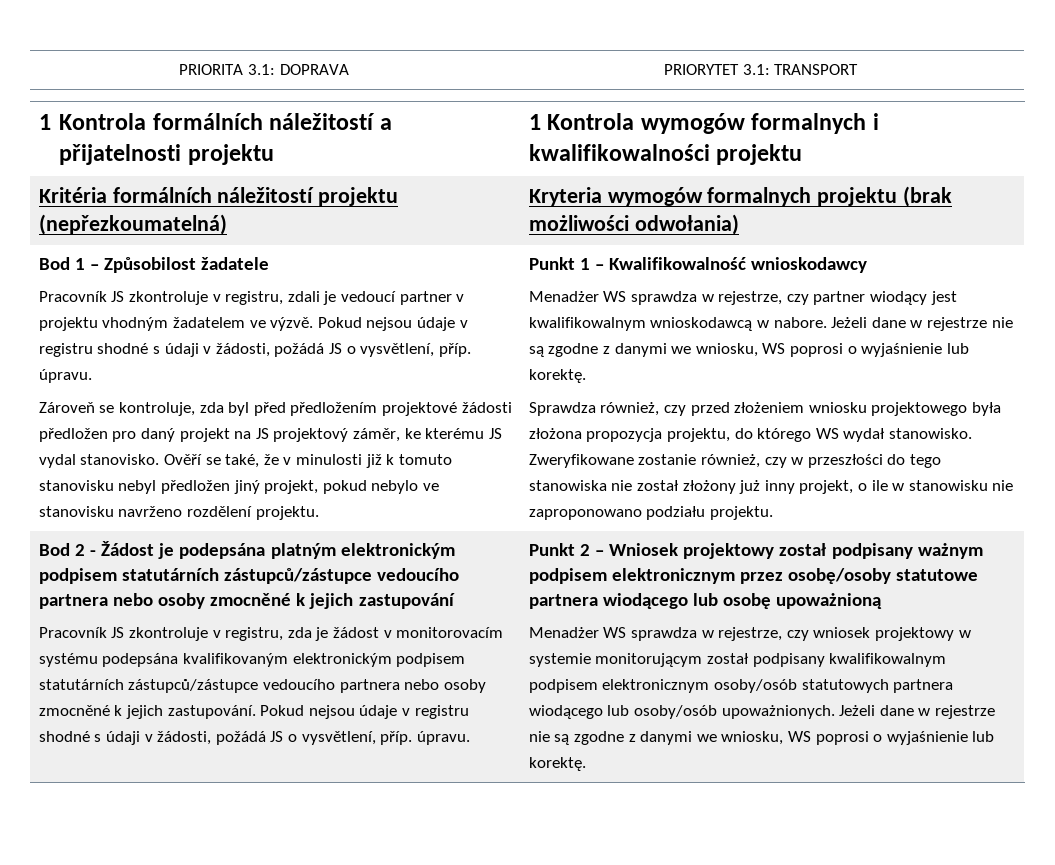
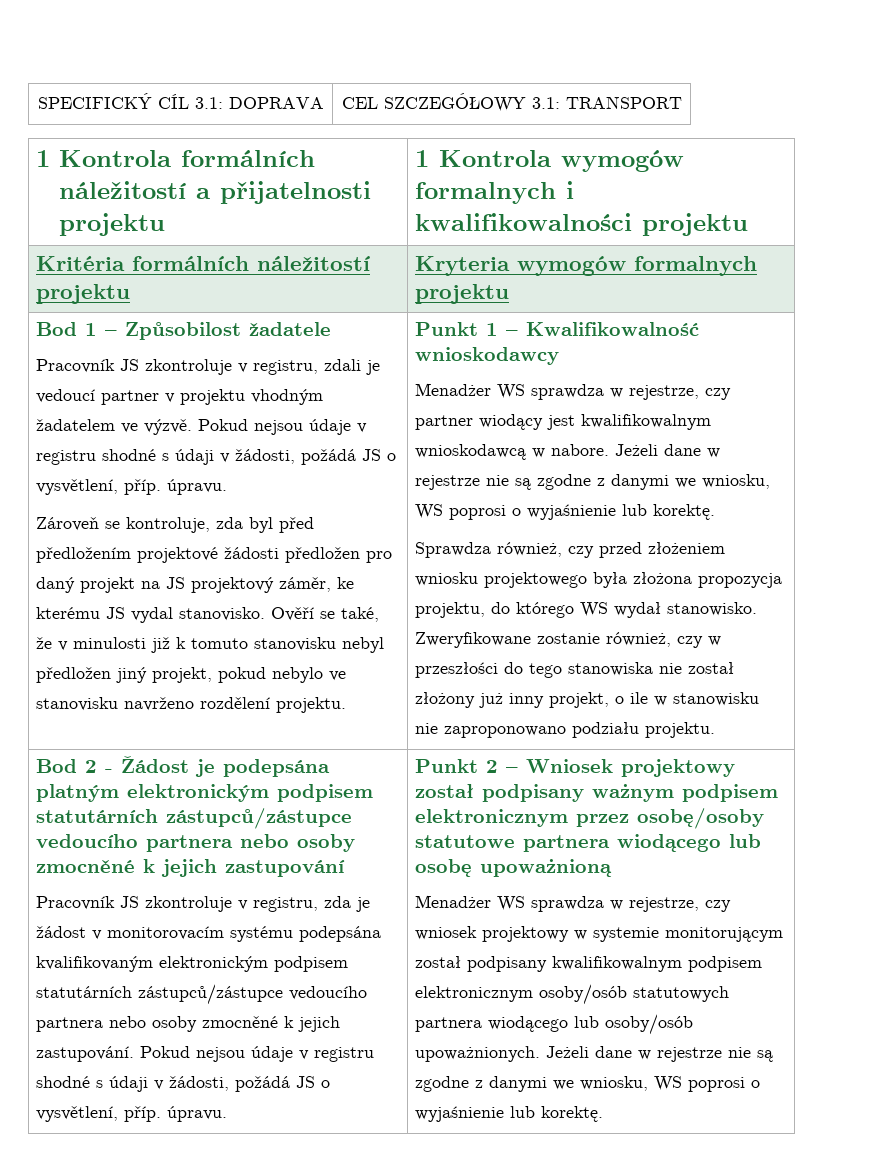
[179,64,244,75] PRIORITA -> [37,93,189,109] SPECIFICKÝ CÍL
[663,64,739,75] PRIORYTET -> [341,93,526,112] CEL SZCZEGÓŁOWY
[38,214,227,235] (nepřezkoumatelná) -> (131, 294) none
[903,186,953,207] [528,214,739,235] (brak możliwości odwołania) -> (510, 294) none

